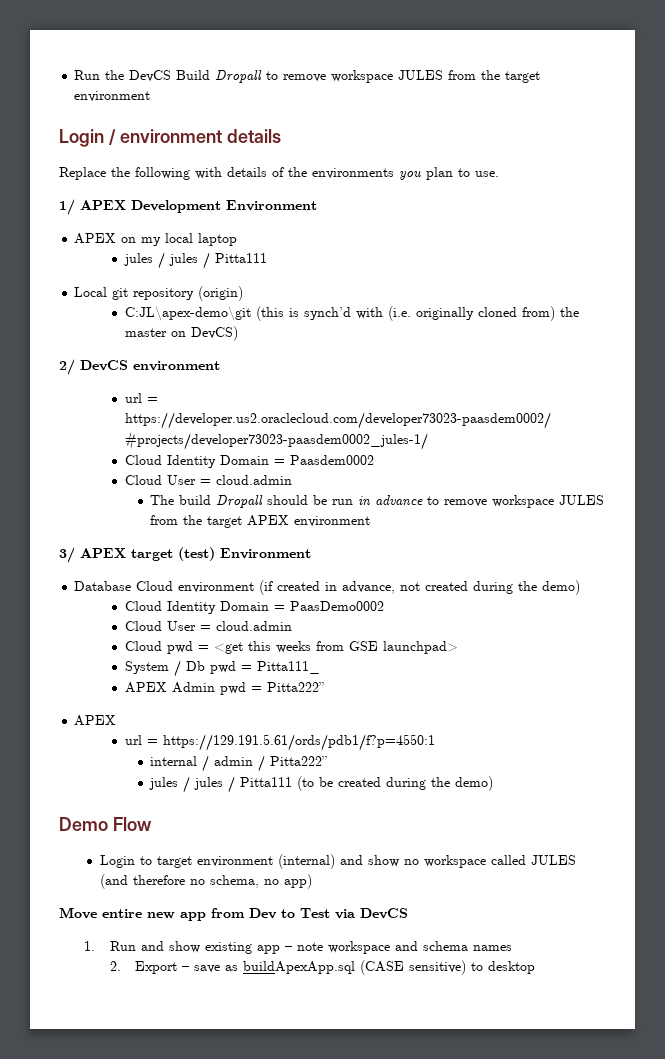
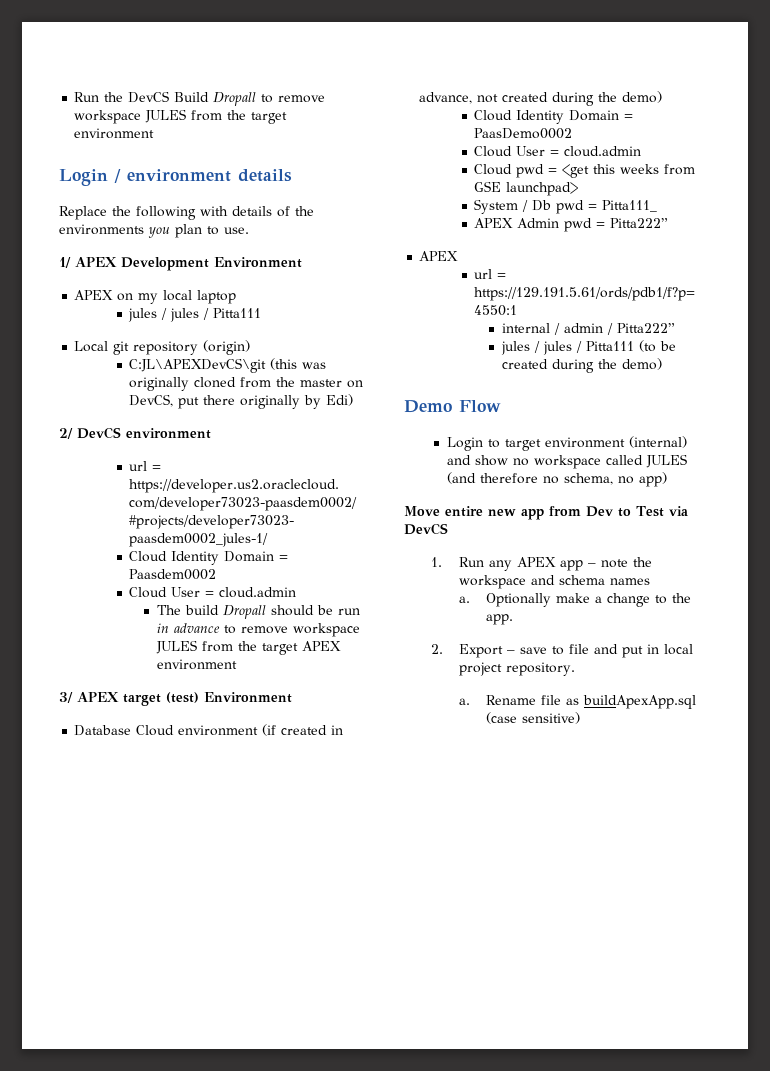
[125,306,412,321] C:JL\apex-demo\git (this is synch’d with (i.e. -> [129,358,327,373] C:JL\APEXDevCS\git (this was
[522,306,556,321] from) -> [240,377,272,388] from
[191,326,239,341] DevCS) -> [129,394,354,409] DevCS, put there originally by Edi)
[140,941,252,954] and show existing -> [488,557,556,571] any APEX
(323, 946) none -> [632,557,652,567] the
[109,960,535,975] 2. Export – save as buildApexApp.sql (CASE sensitive) to desktop -> [458,593,692,607] [486,614,514,625] [431,644,693,658] [458,662,575,676] [458,695,697,709] [486,712,581,724] a. Optionally make a change to the app. // 2. Export – save to file and put in local project repository. // a. Rename file as buildApexApp.sql (case sensitive)

